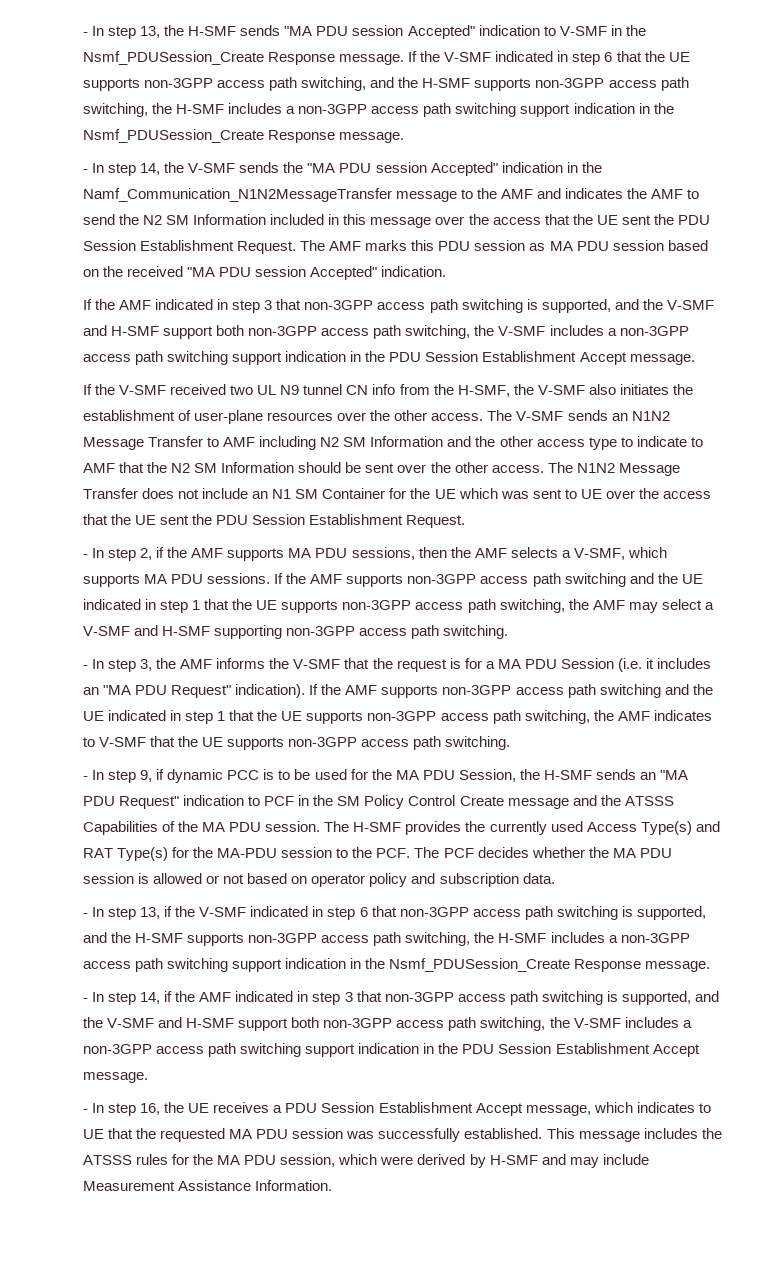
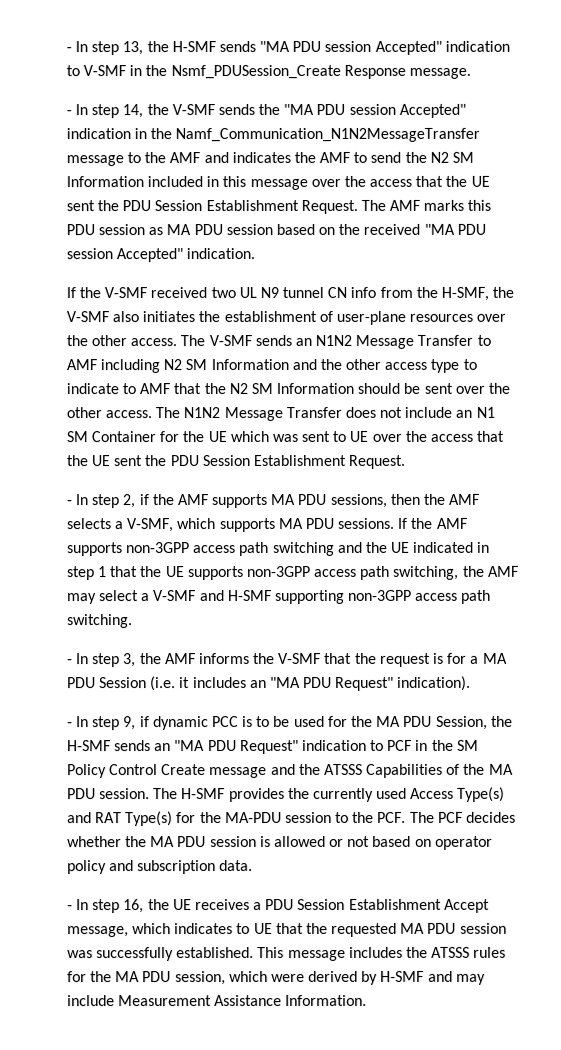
[408,51,690,65] [83,77,689,91] [83,103,674,117] [83,129,405,143] If the V-SMF indicated in step 6 that the UE supports non-3GPP access path switching, and the H-SMF supports non-3GPP access path switching, the H-SMF includes a non-3GPP access path switching support indication in the Nsmf_PDUSession_Create Response message. -> (471, 73) none
[83,299,714,313] [83,325,689,339] [83,351,695,365] // If the AMF indicated in step 3 that non-3GPP access path switching is supported, and the V-SMF and H-SMF support both non-3GPP access path switching, the V-SMF includes a non-3GPP access path switching support indication in the PDU Session Establishment Accept message. -> (256, 254) none
[309,684,713,698] [83,710,712,724] [83,736,511,750] If the AMF supports non-3GPP access path switching and the UE indicated in step 1 that the UE supports non-3GPP access path switching, the AMF indicates to V-SMF that the UE supports non-3GPP access path switching. -> (472, 683) none
[83,906,706,920] [83,932,690,946] [83,958,711,972] [83,991,719,1005] [83,1017,692,1031] [83,1043,700,1057] [83,1072,149,1083] // - In step 13, if the V-SMF indicated in step 6 that non-3GPP access path switching is supported, and the H-SMF supports non-3GPP access path switching, the H-SMF includes a non-3GPP access path switching support indication in the Nsmf_PDUSession_Create Response message. // - In step 14, if the AMF indicated in step 3 that non-3GPP access path switching is supported, and the V-SMF and H-SMF support both non-3GPP access path switching, the V-SMF includes a non-3GPP access path switching support indication in the PDU Session Establishment Accept message. -> (254, 866) none

